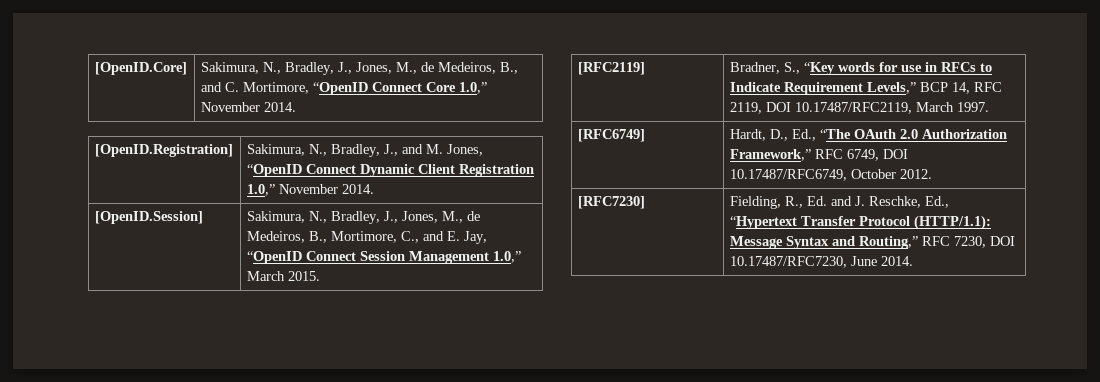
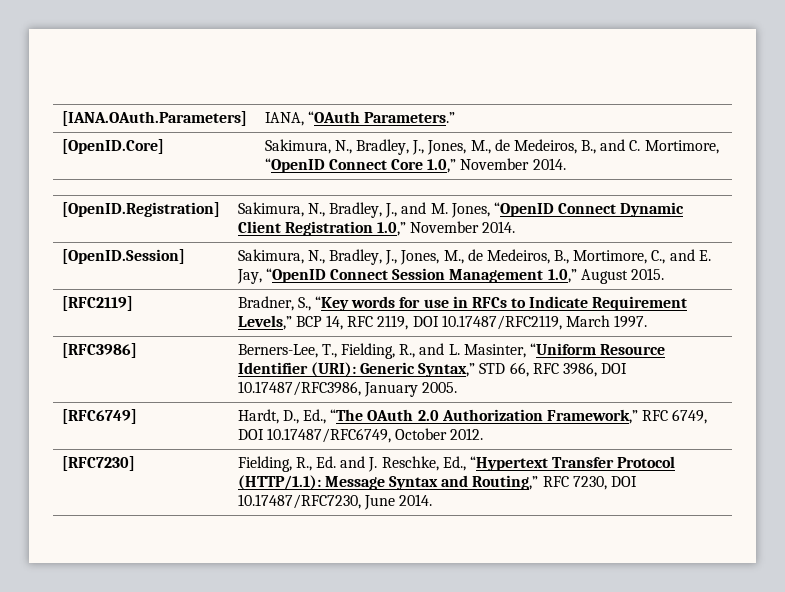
(94, 68) none -> [61,111,247,126] [264,111,455,126] [IANA.OAuth.Parameters] | IANA, “OAuth Parameters.” //
[246,271,285,281] March -> [580,269,628,284] August
(989, 107) none -> [61,343,137,358] [237,343,666,359] [237,362,628,377] [237,381,457,397] // [RFC3986] | Berners-Lee, T., Fielding, R., and L. Masinter, “Uniform Resource Identifier (URI): Generic Syntax,” STD 66, RFC 3986, DOI 10.17487/RFC3986, January 2005.

